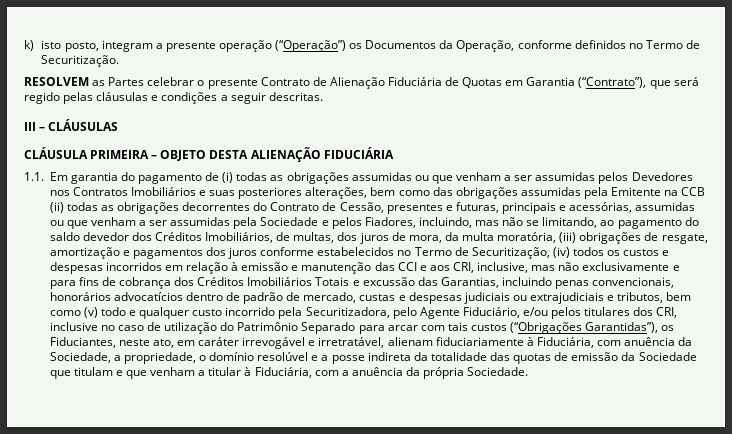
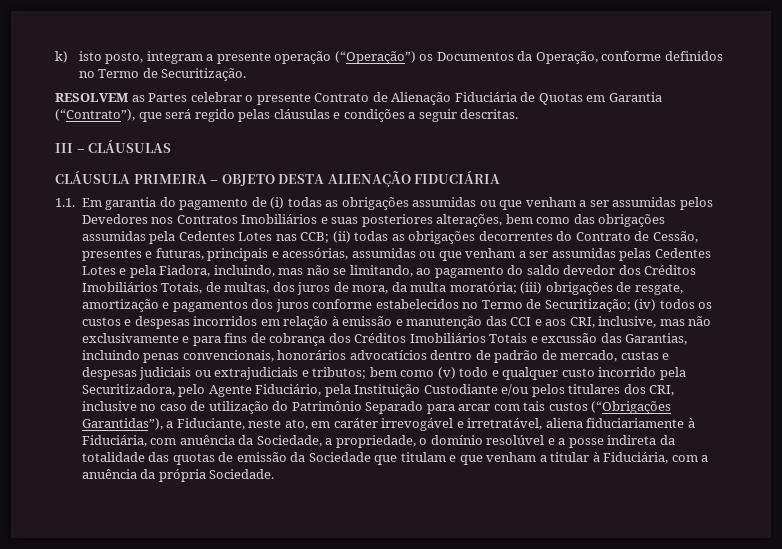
[611,187,706,196] Emitente na CCB -> [178,231,330,243] Cedentes Lotes nas CCB;
[233,217,416,229] pela Sociedade e pelos Fiadores, -> [619,248,711,261] [81,265,211,278] pelas Cedentes Lotes e pela Fiadora,
[205,232,274,243] Imobiliários, -> [81,282,203,294] Imobiliários Totais,
[497,232,557,243] moratória, -> [449,282,517,294] moratória;
[471,247,550,259] Securitização, -> [544,299,631,312] Securitização;
[617,292,664,303] tributos, -> [312,367,367,379] tributos;
(520, 312) none -> [324,384,498,397] pela Instituição Custodiante
[661,325,675,331] [49,337,116,348] os Fiduciantes, -> [166,418,245,430] a Fiduciante,
[387,337,433,346] alienam -> [545,418,583,428] aliena

